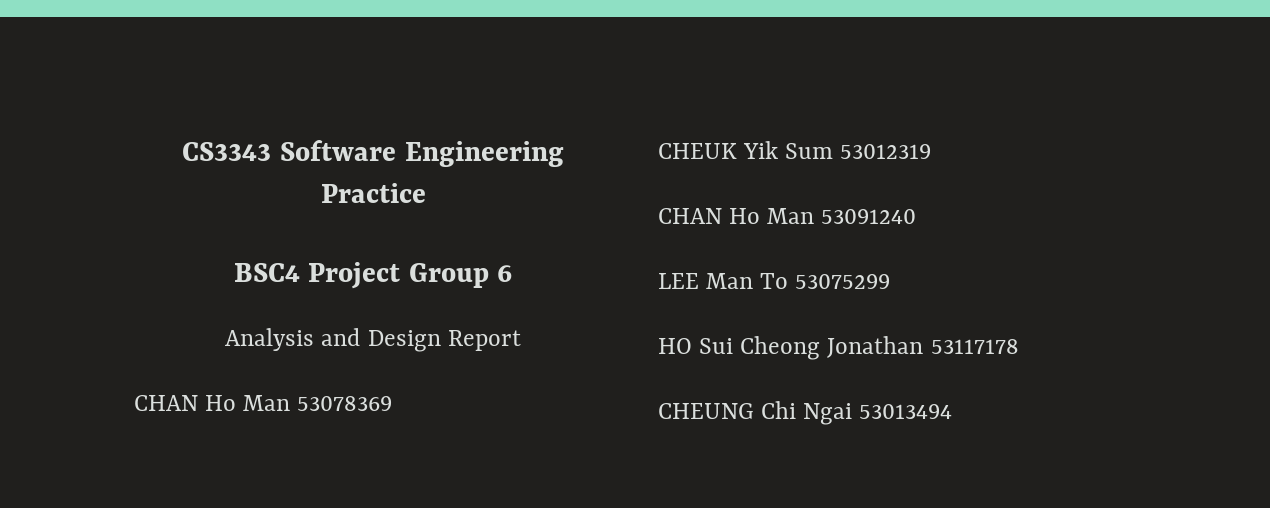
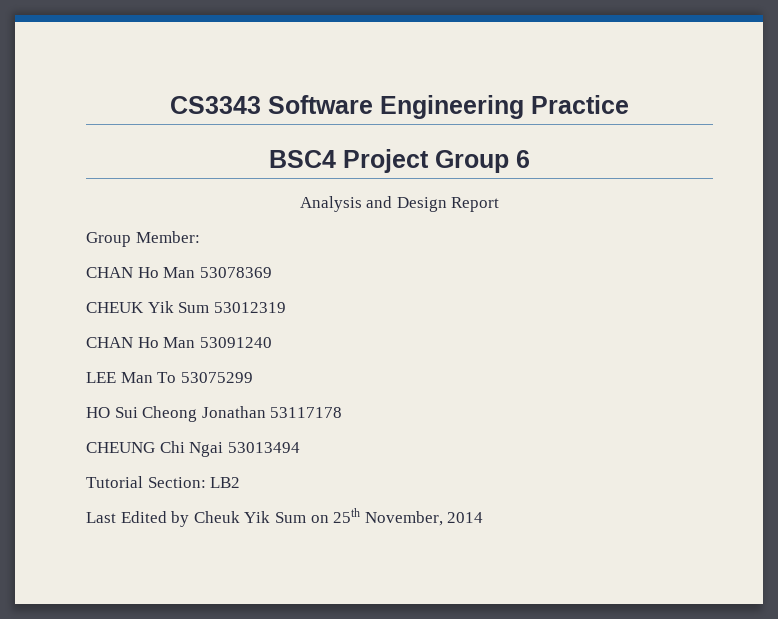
(521, 340) none -> [86,231,200,247] // Group Member:
(953, 411) none -> [86,476,241,488] [86,508,484,527] // Tutorial Section: LB2 // Last Edited by Cheuk Yik Sum on 25th November, 2014

